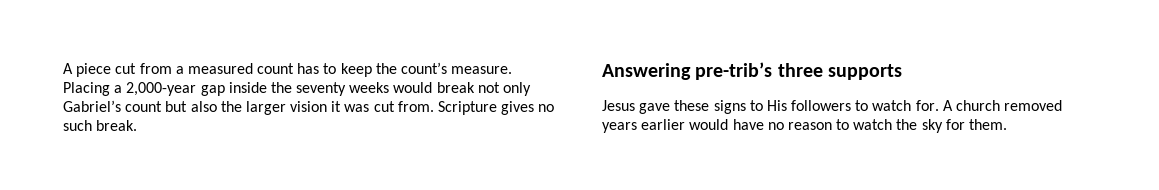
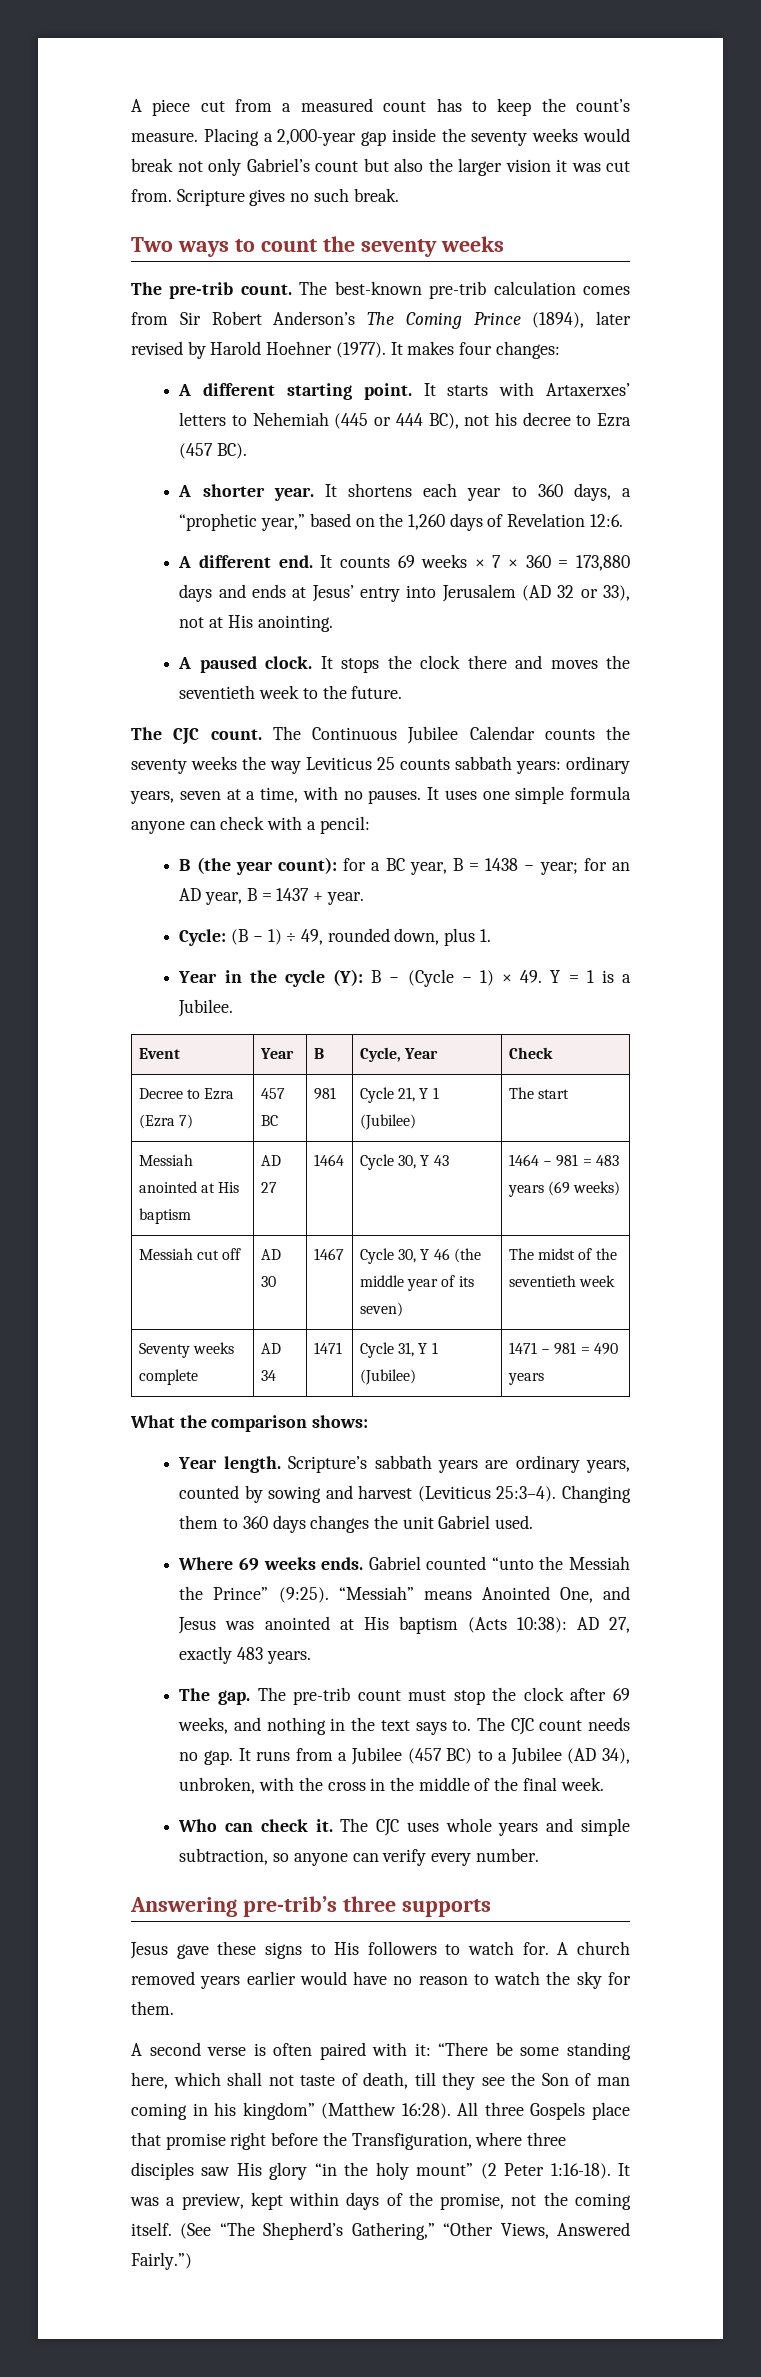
(138, 125) none -> [131,236,504,257] [131,281,630,299] [131,311,631,329] [131,341,560,359] [178,382,630,400] [179,412,631,429] [179,443,248,459] [178,483,631,501] [179,513,623,531] [178,554,630,571] [179,584,631,602] [179,615,333,632] [178,655,630,673] [179,685,403,699] [131,726,630,745] [131,756,630,774] [130,786,631,804] [131,816,370,834] [179,857,630,875] [179,888,364,905] [179,928,491,946] [178,969,632,987] [178,999,234,1017] [138,1048,180,1059] [259,1048,294,1059] [313,1048,324,1059] [359,1047,439,1062] [508,1047,553,1059] [138,1088,235,1100] [138,1114,194,1129] [260,1088,285,1099] [260,1115,278,1126] [313,1087,336,1100] [359,1087,439,1103] [359,1114,416,1130] [508,1087,570,1099] [138,1154,193,1166] [138,1181,240,1193] [138,1208,191,1224] [260,1155,281,1166] [260,1182,277,1193] [313,1154,344,1166] [359,1154,449,1170] [508,1154,620,1167] [507,1181,621,1197] [138,1248,242,1260] [260,1249,281,1260] [260,1276,276,1287] [313,1248,344,1260] [359,1248,482,1264] [359,1275,474,1291] [359,1302,403,1317] [508,1248,617,1260] [508,1275,616,1287] [138,1342,235,1358] [138,1369,198,1385] [260,1343,281,1354] [260,1370,276,1381] [313,1342,342,1354] [359,1342,438,1358] [359,1369,416,1385] [508,1342,619,1355] [507,1373,544,1385] [130,1415,369,1432] [178,1455,630,1473] [179,1485,631,1503] [179,1515,534,1533] [178,1556,630,1571] [179,1586,630,1603] [178,1616,631,1634] [179,1646,311,1664] [179,1687,631,1705] [178,1717,630,1735] [179,1747,631,1765] [179,1777,604,1794] [178,1818,630,1836] [179,1848,539,1866] // Two ways to count the seventy weeks // The pre-trib count. The best-known pre-trib calculation comes from Sir Robert Anderson’s The Coming Prince (1894), later revised by Harold Hoehner (1977). It makes four changes: // A different starting point. It starts with Artaxerxes’ letters to Nehemiah (445 or 444 BC), not his decree to Ezra (457 BC). // A shorter year. It shortens each year to 360 days, a “prophetic year,” based on the 1,260 days of Revelation 12:6. // A different end. It counts 69 weeks × 7 × 360 = 173,880 days and ends at Jesus’ entry into Jerusalem (AD 32 or 33), not at His anointing. // A paused clock. It stops the clock there and moves the seventieth week to the future. // The CJC count. The Continuous Jubilee Calendar counts the seventy weeks the way Leviticus 25 counts sabbath years: ordinary years, seven at a time, with no pauses. It uses one simple formula anyone can check with a pencil: // B (the year count): for a BC year, B = 1438 − year; for an AD year, B = 1437 + year. // Cycle: (B − 1) ÷ 49, rounded down, plus 1. // Year in the cycle (Y): B − (Cycle − 1) × 49. Y = 1 is a Jubilee. // Event | Year | B | Cycle, Year | Check // Decree to Ezra (Ezra 7) | 457 BC | 981 | Cycle 21, Y 1 (Jubilee) | The start // Messiah anointed at His baptism | AD 27 | 1464 | Cycle 30, Y 43 | 1464 − 981 = 483 years (69 weeks) // Messiah cut off | AD 30 | 1467 | Cycle 30, Y 46 (the middle year of its seven) | The midst of the seventieth week // Seventy weeks complete | AD 34 | 1471 | Cycle 31, Y 1 (Jubilee) | 1471 − 981 = 490 years // What the comparison shows: // Year length. Scripture’s sabbath years are ordinary years, counted by sowing and harvest (Leviticus 25:3–4). Changing them to 360 days changes the unit Gabriel used. // Where 69 weeks ends. Gabriel counted “unto the Messiah the Prince” (9:25). “Messiah” means Anointed One, and Jesus was anointed at His baptism (Acts 10:38): AD 27, exactly 483 years. // The gap. The pre-trib count must stop the clock after 69 weeks, and nothing in the text says to. The CJC count needs no gap. It runs from a Jubilee (457 BC) to a Jubilee (AD 34), unbroken, with the cross in the middle of the final week. // Who can check it. The CJC uses whole years and simple subtraction, so anyone can verify every number.
(1008, 124) none -> [131,2042,631,2060] [131,2072,631,2090] [131,2102,630,2120] [131,2132,567,2150] [131,2162,630,2180] [130,2192,631,2210] [131,2222,630,2240] [131,2252,192,2270] // A second verse is often paired with it: “There be some standing here, which shall not taste of death, till they see the Son of man coming in his kingdom” (Matthew 16:28). All three Gospels place that promise right before the Transfiguration, where three disciples saw His glory “in the holy mount” (2 Peter 1:16-18). It was a preview, kept within days of the promise, not the coming itself. (See “The Shepherd’s Gathering,” “Other Views, Answered Fairly.”)

